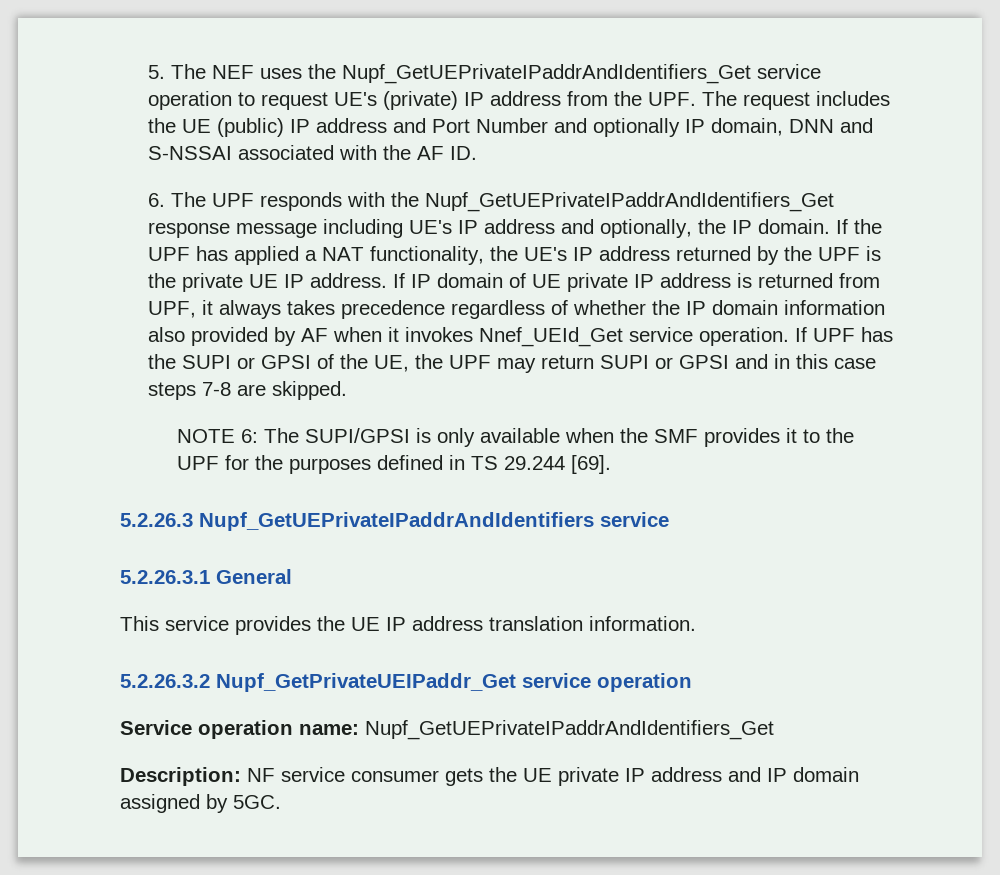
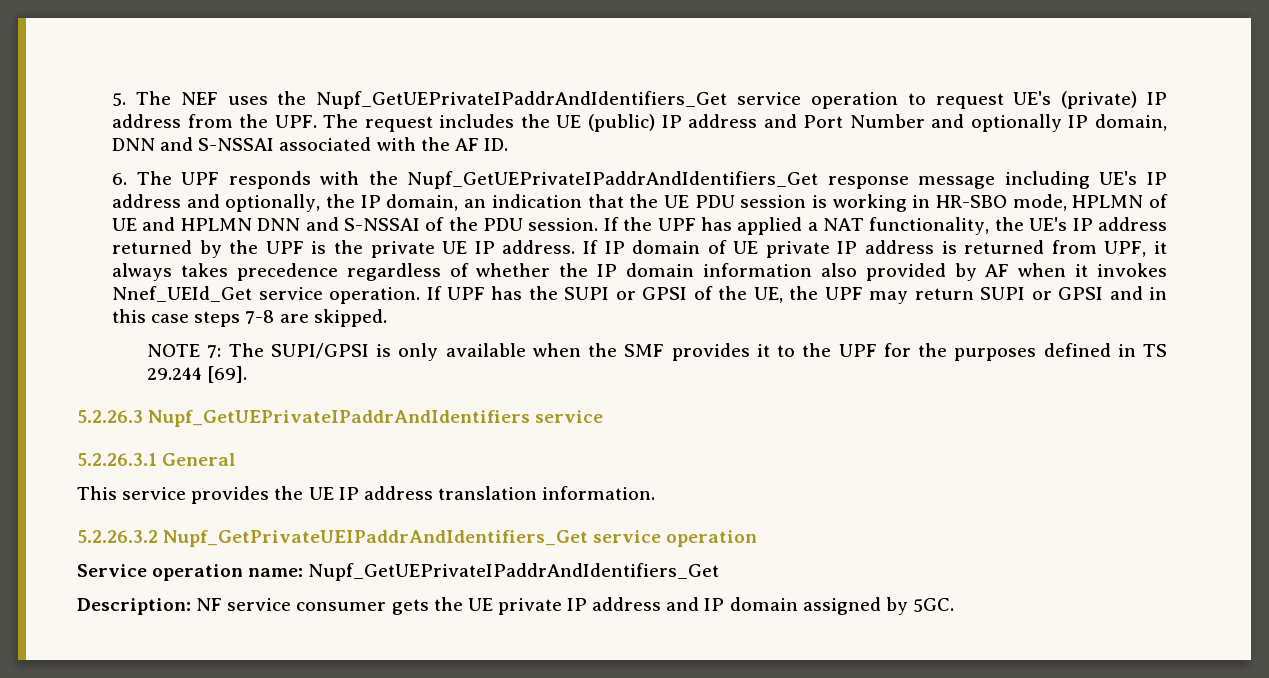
[758,219,831,234] domain. -> [386,194,1168,212] [112,217,599,231] domain, an indication that the UE PDU session is working in HR-SBO mode, HPLMN of UE and HPLMN DNN and S-NSSAI of the PDU session.
[240,429,258,443] 6: -> [207,345,222,358] 7:
[216,673,516,692] Nupf_GetPrivateUEIPaddr_Get -> [163,530,589,547] Nupf_GetPrivateUEIPaddrAndIdentifiers_Get

